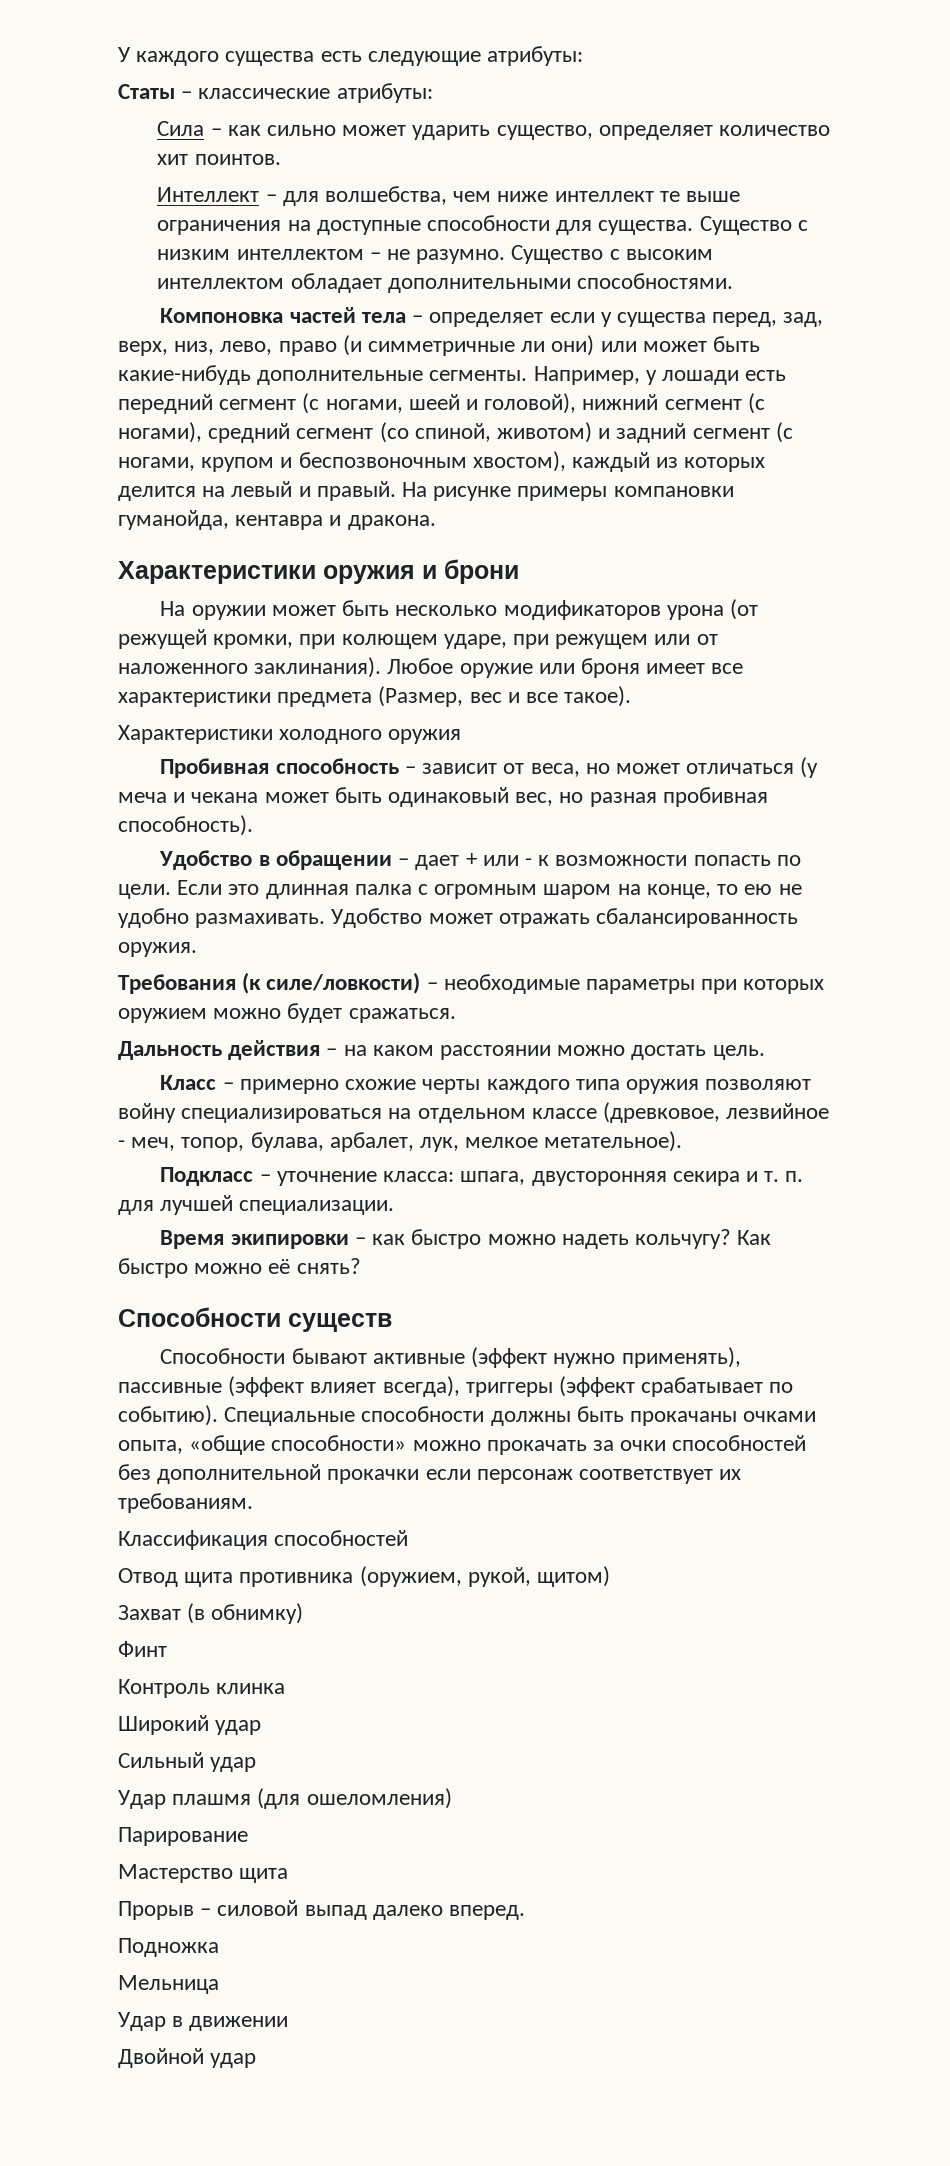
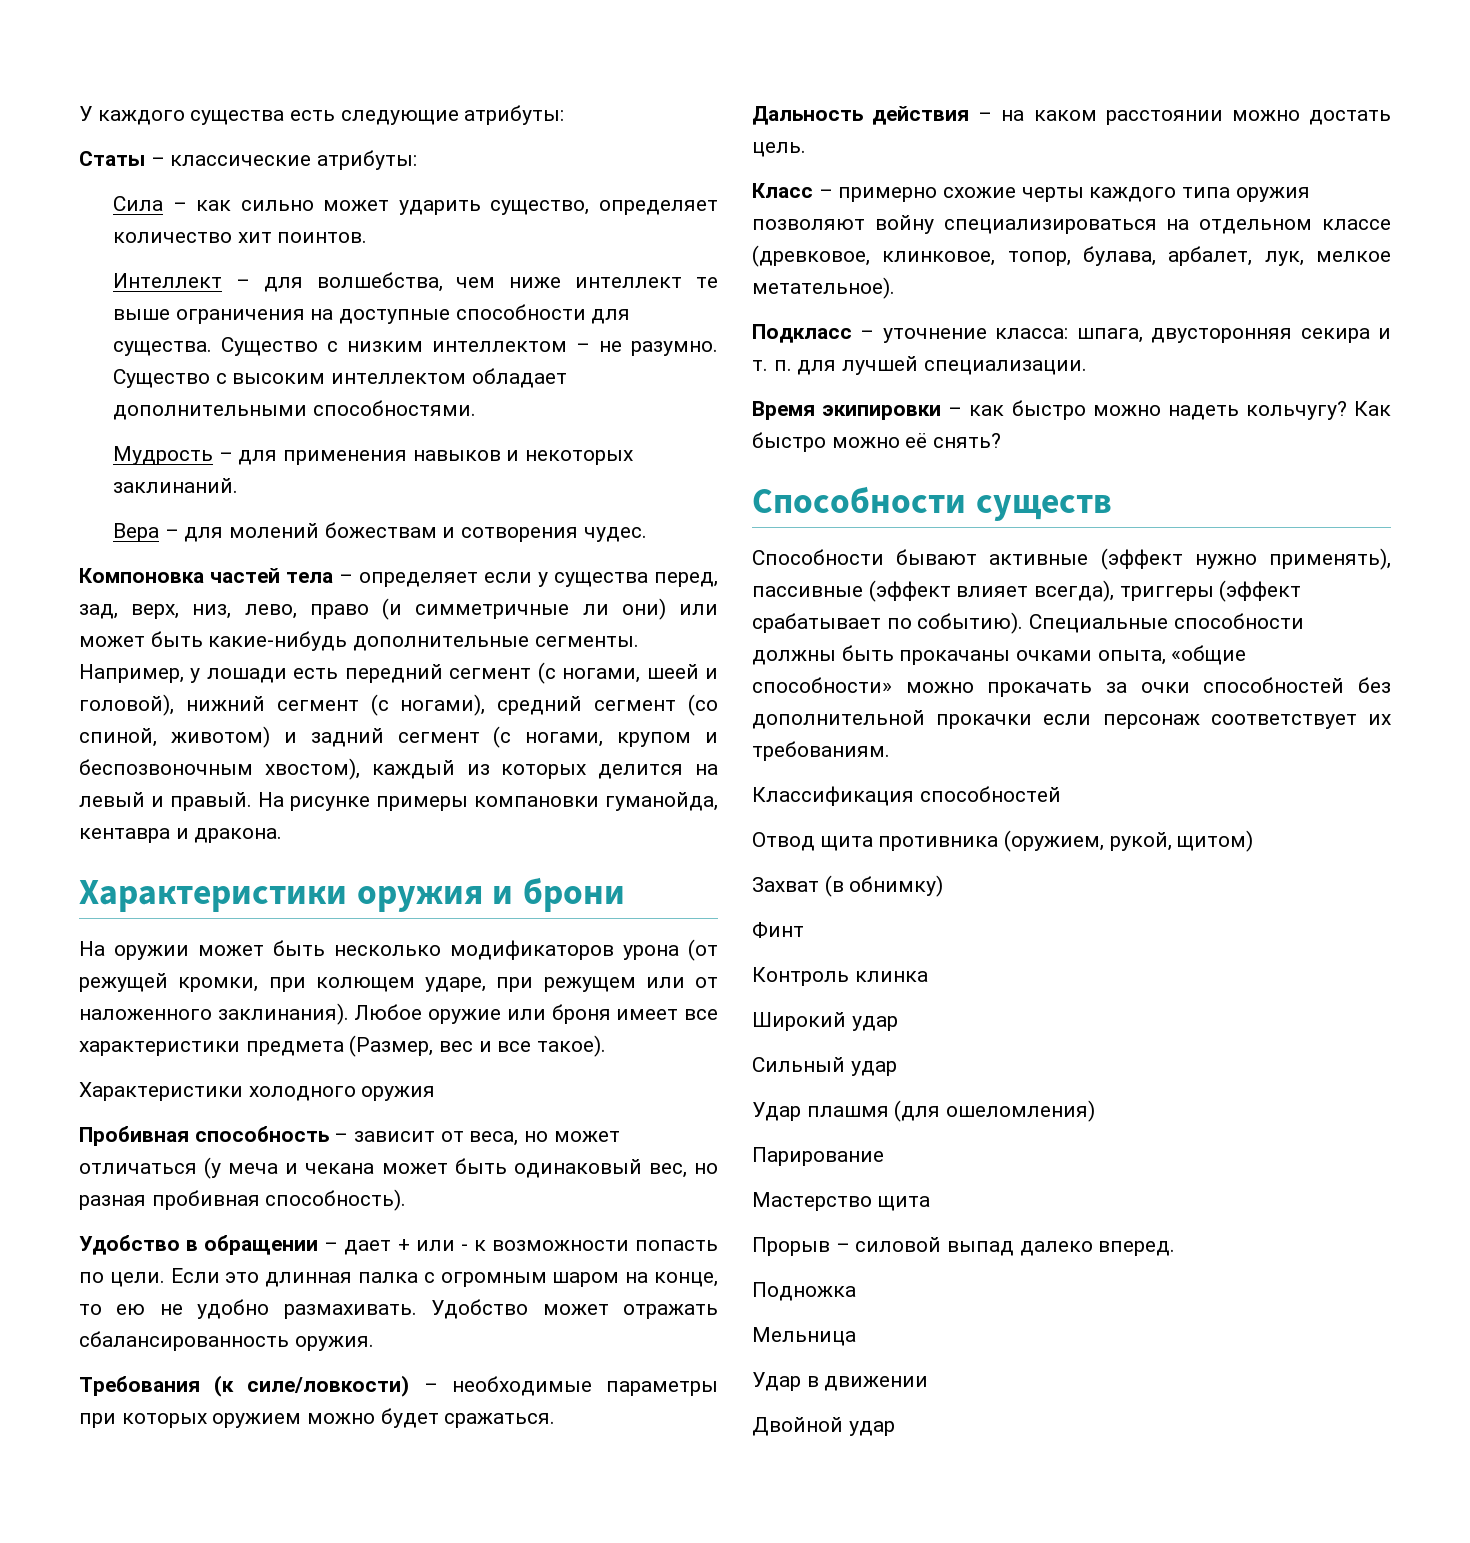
(734, 281) none -> [112,446,634,465] [112,478,238,493] [112,522,647,542] // Мудрость – для применения навыков и некоторых заклинаний. // Вера – для молений божествам и сотворения чудес.
[726,1103,830,1119] [118,1137,176,1151] лезвийное - меч, -> [882,251,996,266] клинковое,

